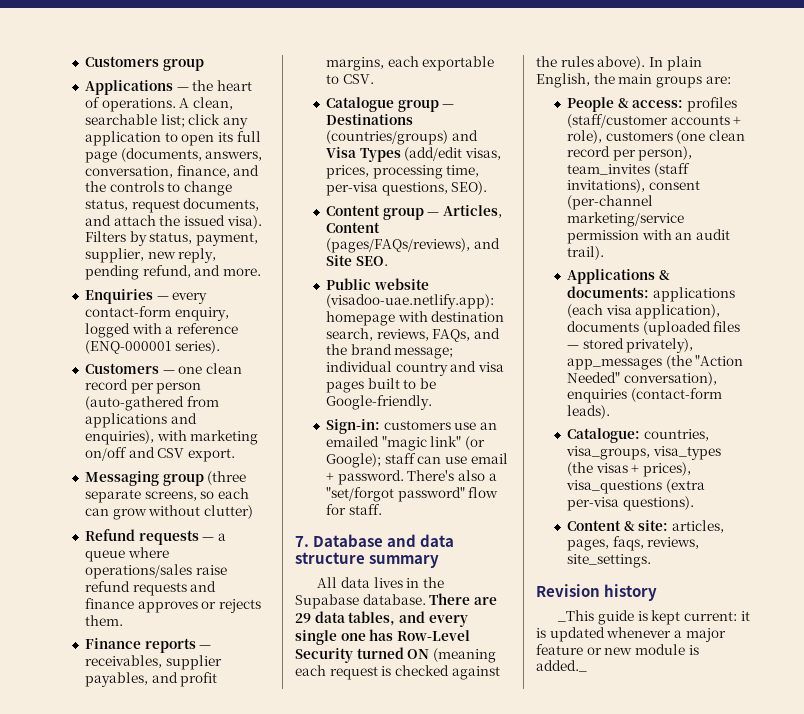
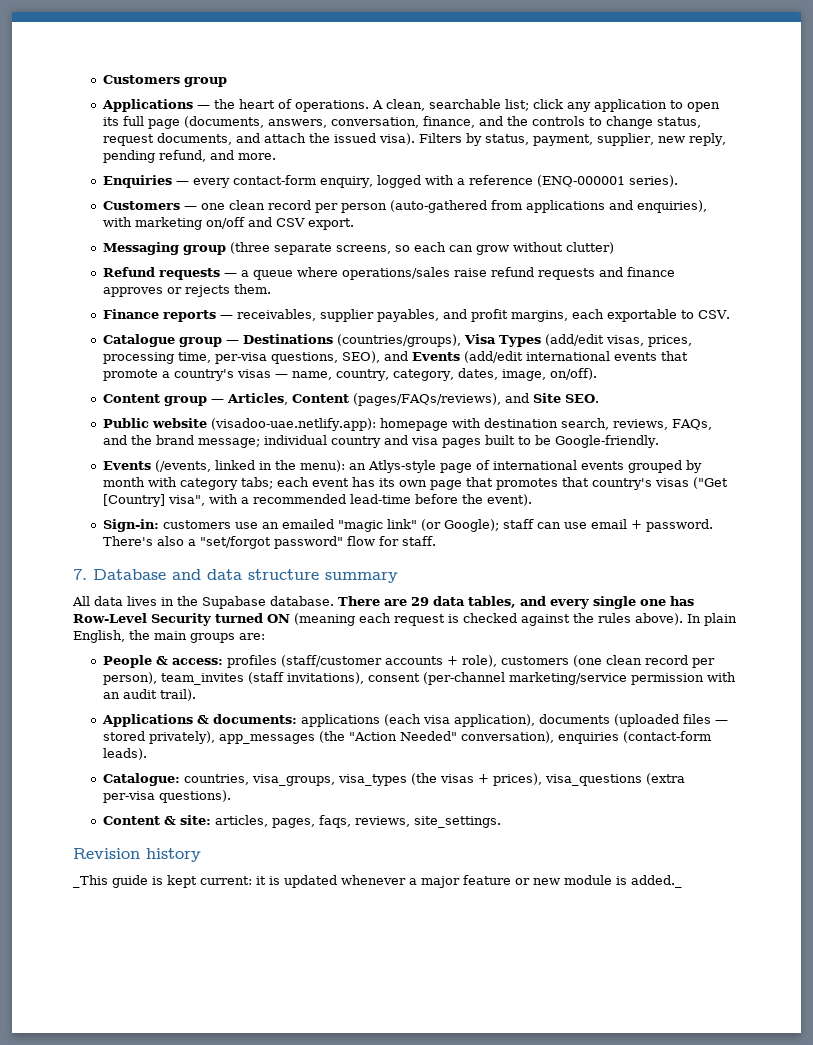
[326,130,478,145] (countries/groups) and -> [337,334,462,347] (countries/groups),
[451,181,488,195] SEO). -> [342,351,689,363] [103,368,597,381] SEO), and Events (add/edit international events that promote a country's visas — name, country, category, dates, image, on/off).
(433, 402) none -> [103,460,703,473] [103,477,729,490] [103,494,533,507] // Events (/events, linked in the menu): an Atlys-style page of international events grouped by month with category tabs; each event has its own page that promotes that country's visas ("Get [Country] visa", with a recommended lead-time before the event).

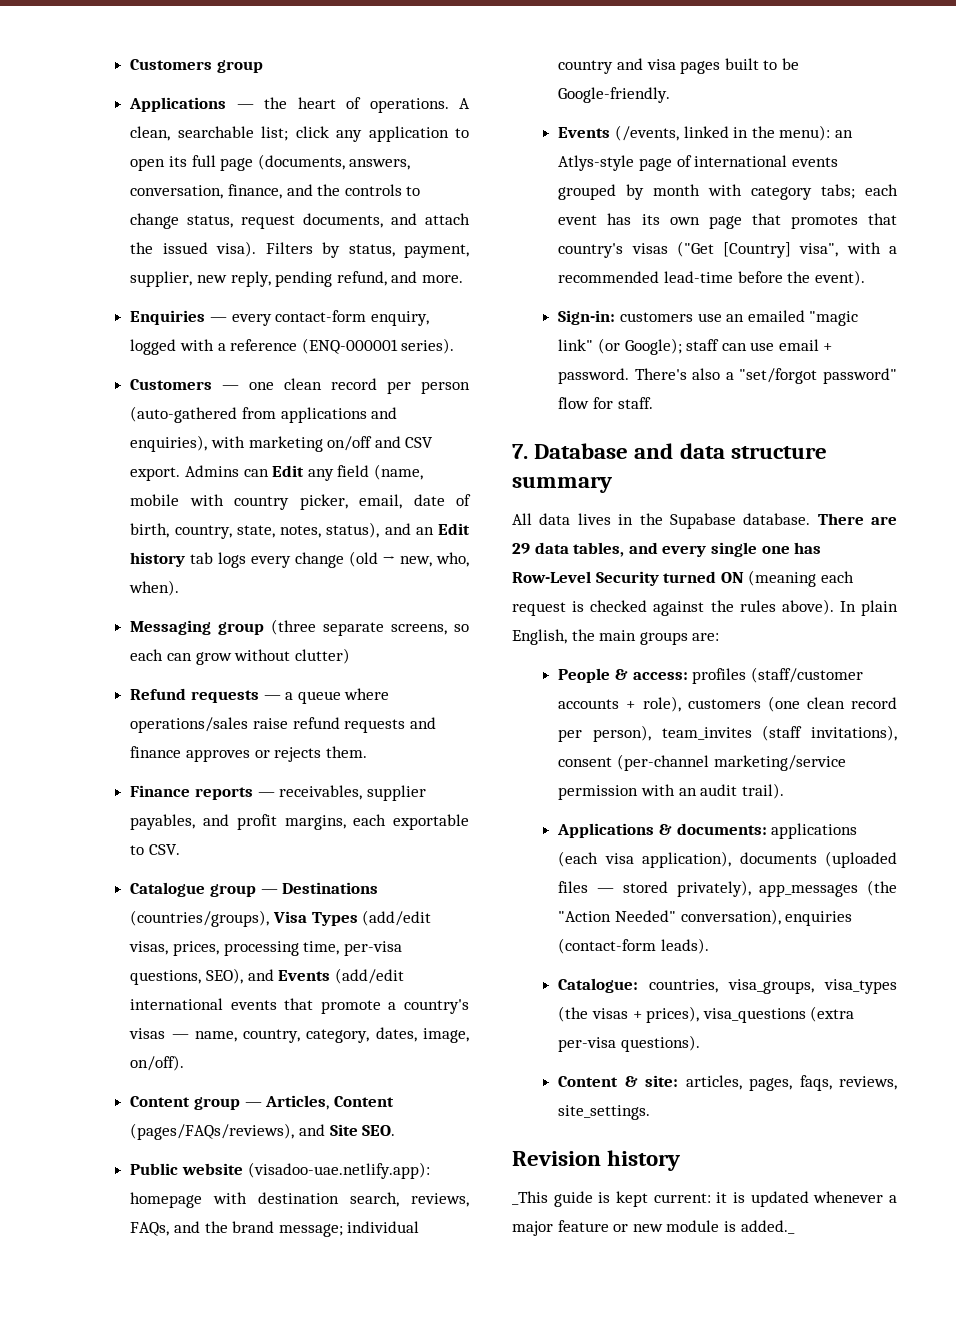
(355, 224) none -> [184,464,423,481] [130,494,471,510] [130,522,470,539] [130,551,469,568] [129,580,180,596] Admins can Edit any field (name, mobile with country picker, email, date of birth, country, state, notes, status), and an Edit history tab logs every change (old → new, who, when).

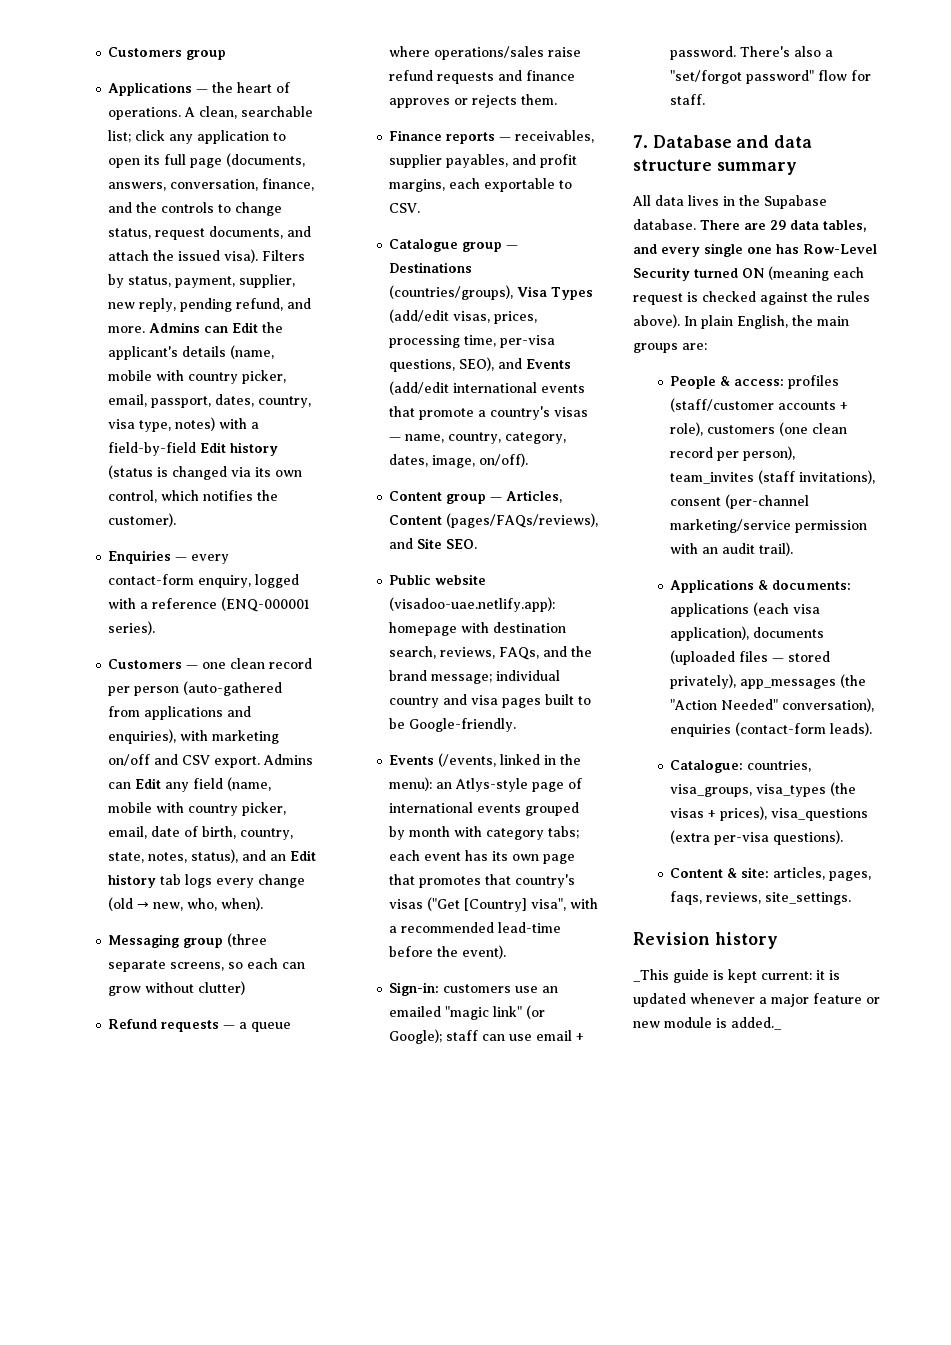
(463, 279) none -> [149,322,284,333] [108,345,275,360] [108,370,287,384] [108,394,312,408] [108,417,260,432] [108,442,279,456] [108,465,303,480] [108,490,279,503] [108,513,177,527] Admins can Edit the applicant's details (name, mobile with country picker, email, passport, dates, country, visa type, notes) with a field-by-field Edit history (status is changed via its own control, which notifies the customer).

